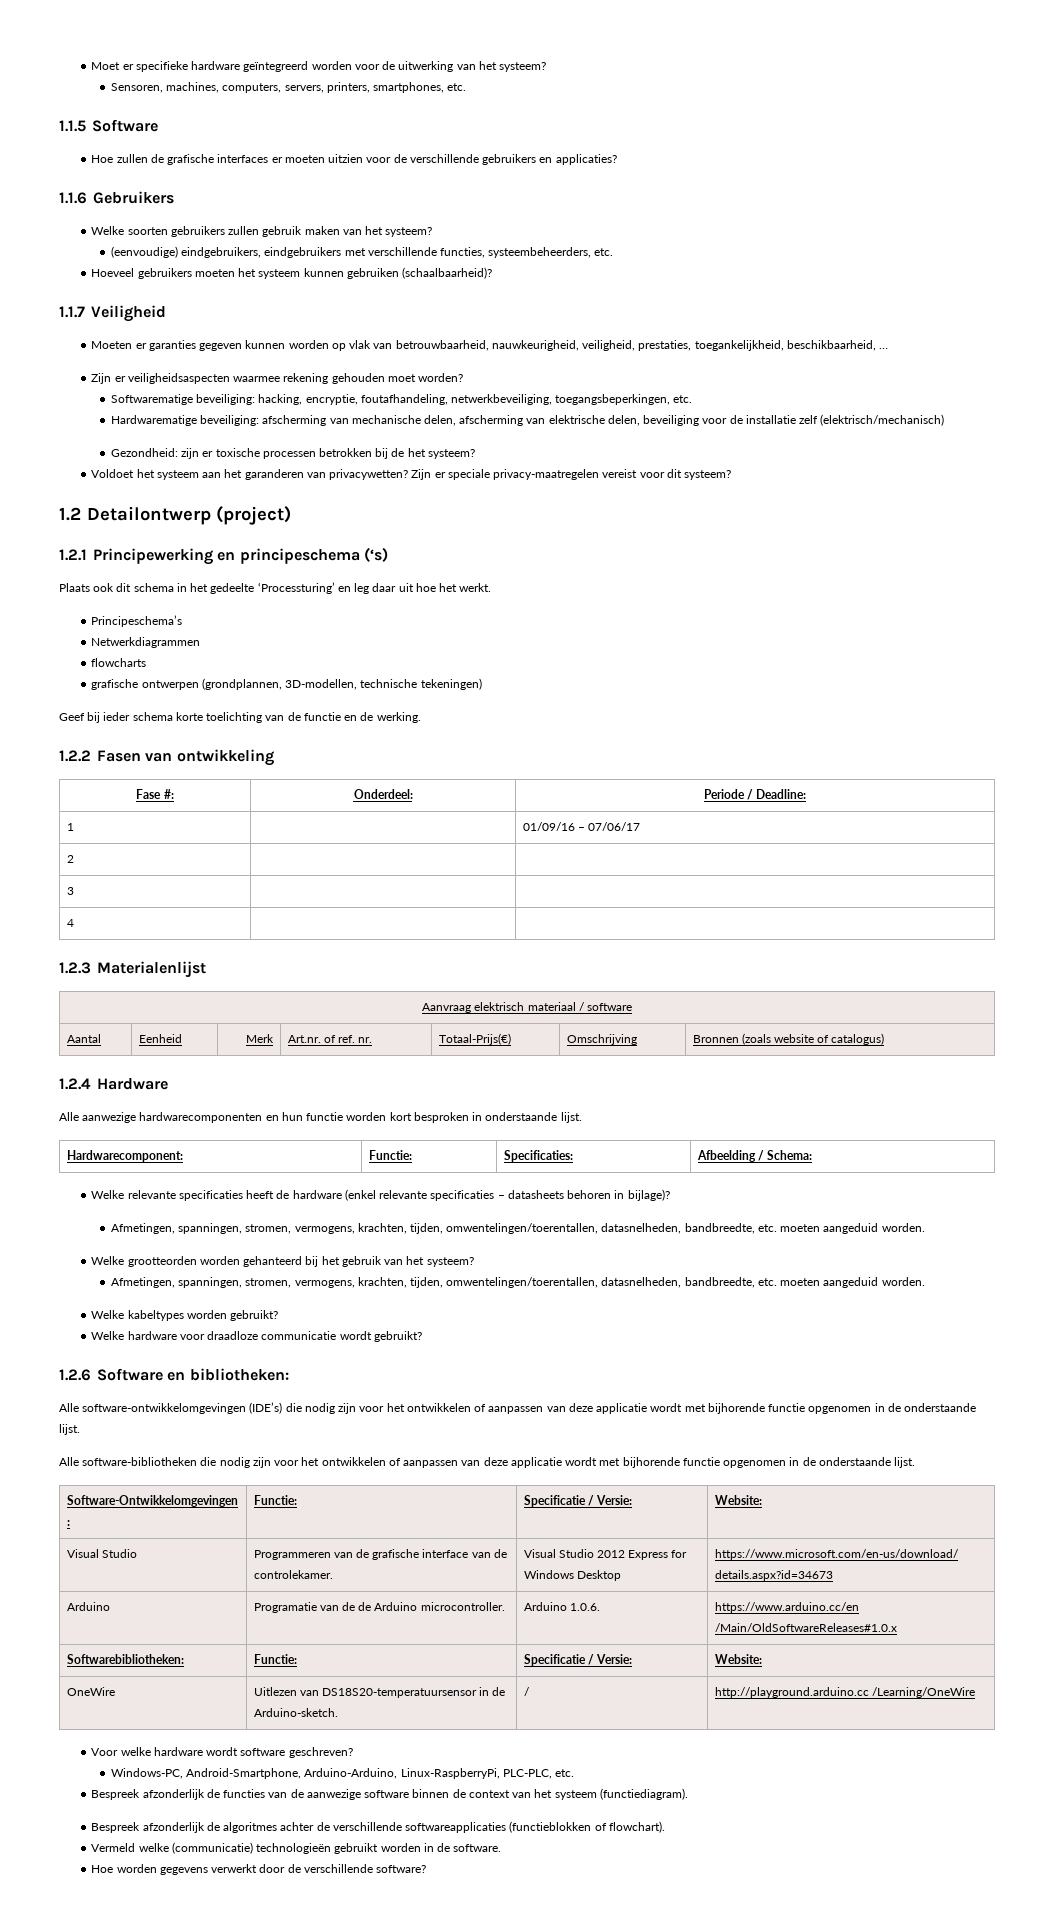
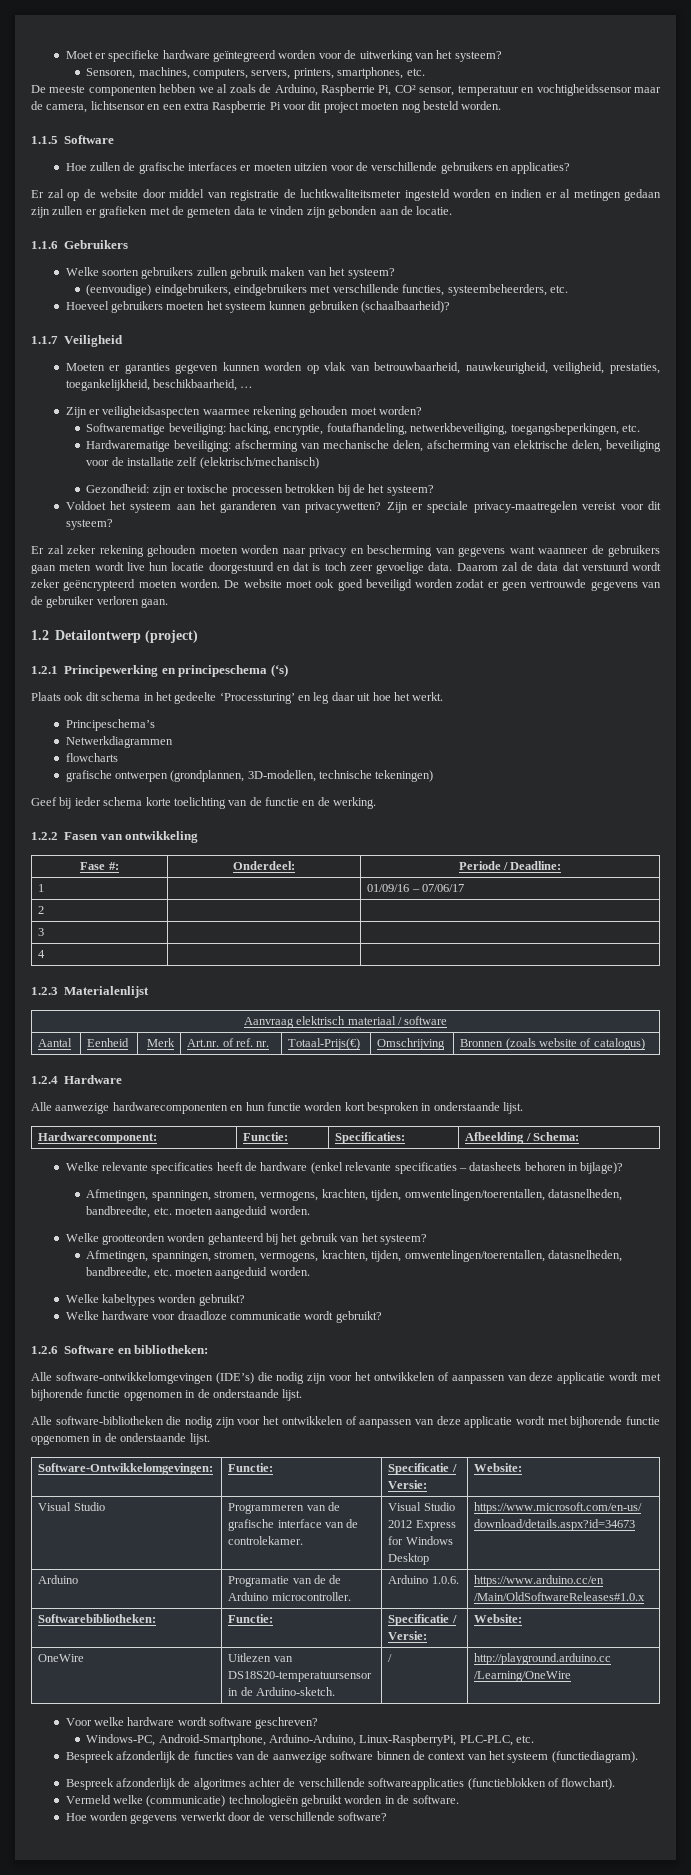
(467, 87) none -> [31,84,661,96] [31,101,502,113] // De meeste componenten hebben we al zoals de Arduino, Raspberrie Pi, CO² sensor, temperatuur en vochtigheidssensor maar de camera, lichtsensor en een extra Raspberrie Pi voor dit project moeten nog besteld worden.
(617, 159) none -> [31,189,661,201] [31,206,453,218] // Er zal op de website door middel van registratie de luchtkwaliteitsmeter ingesteld worden en indien er al metingen gedaan zijn zullen er grafieken met de gemeten data te vinden zijn gebonden aan de locatie.
(732, 475) none -> [31,545,660,557] [31,562,661,574] [31,579,661,591] [31,596,169,608] // Er zal zeker rekening gehouden moeten worden naar privacy en bescherming van gegevens want waanneer de gebruikers gaan meten wordt live hun locatie doorgestuurd en dat is toch zeer gevoelige data. Daarom zal de data dat verstuurd wordt zeker geëncrypteerd moeten worden. De website moet ook goed beveiligd worden zodat er geen vertrouwde gegevens van de gebruiker verloren gaan.

